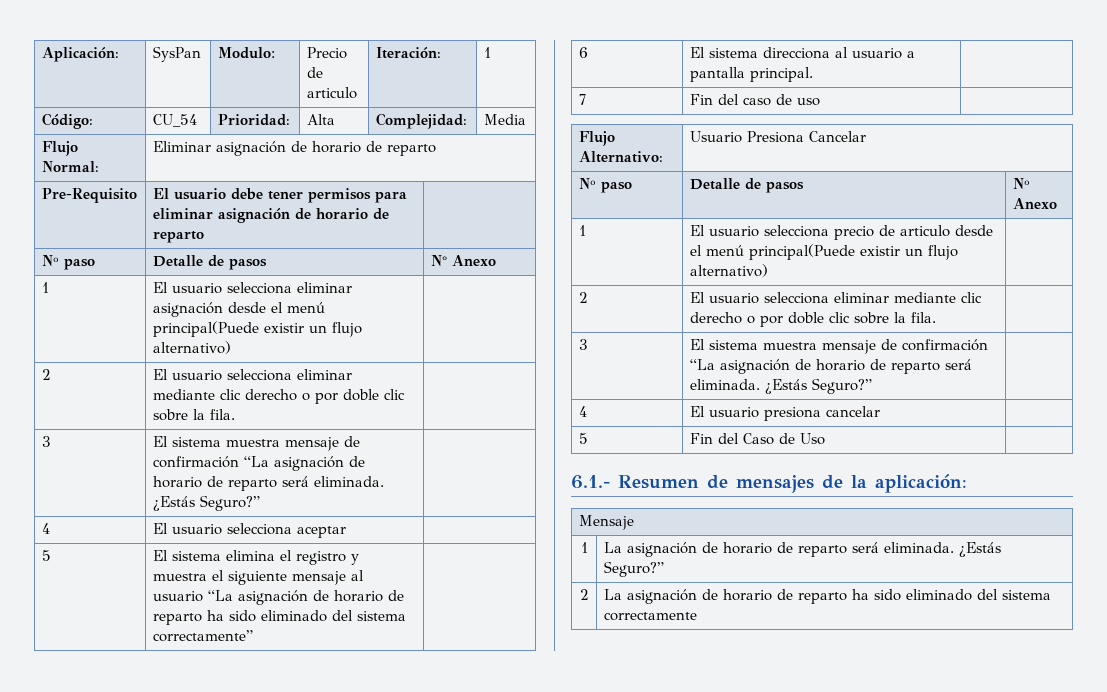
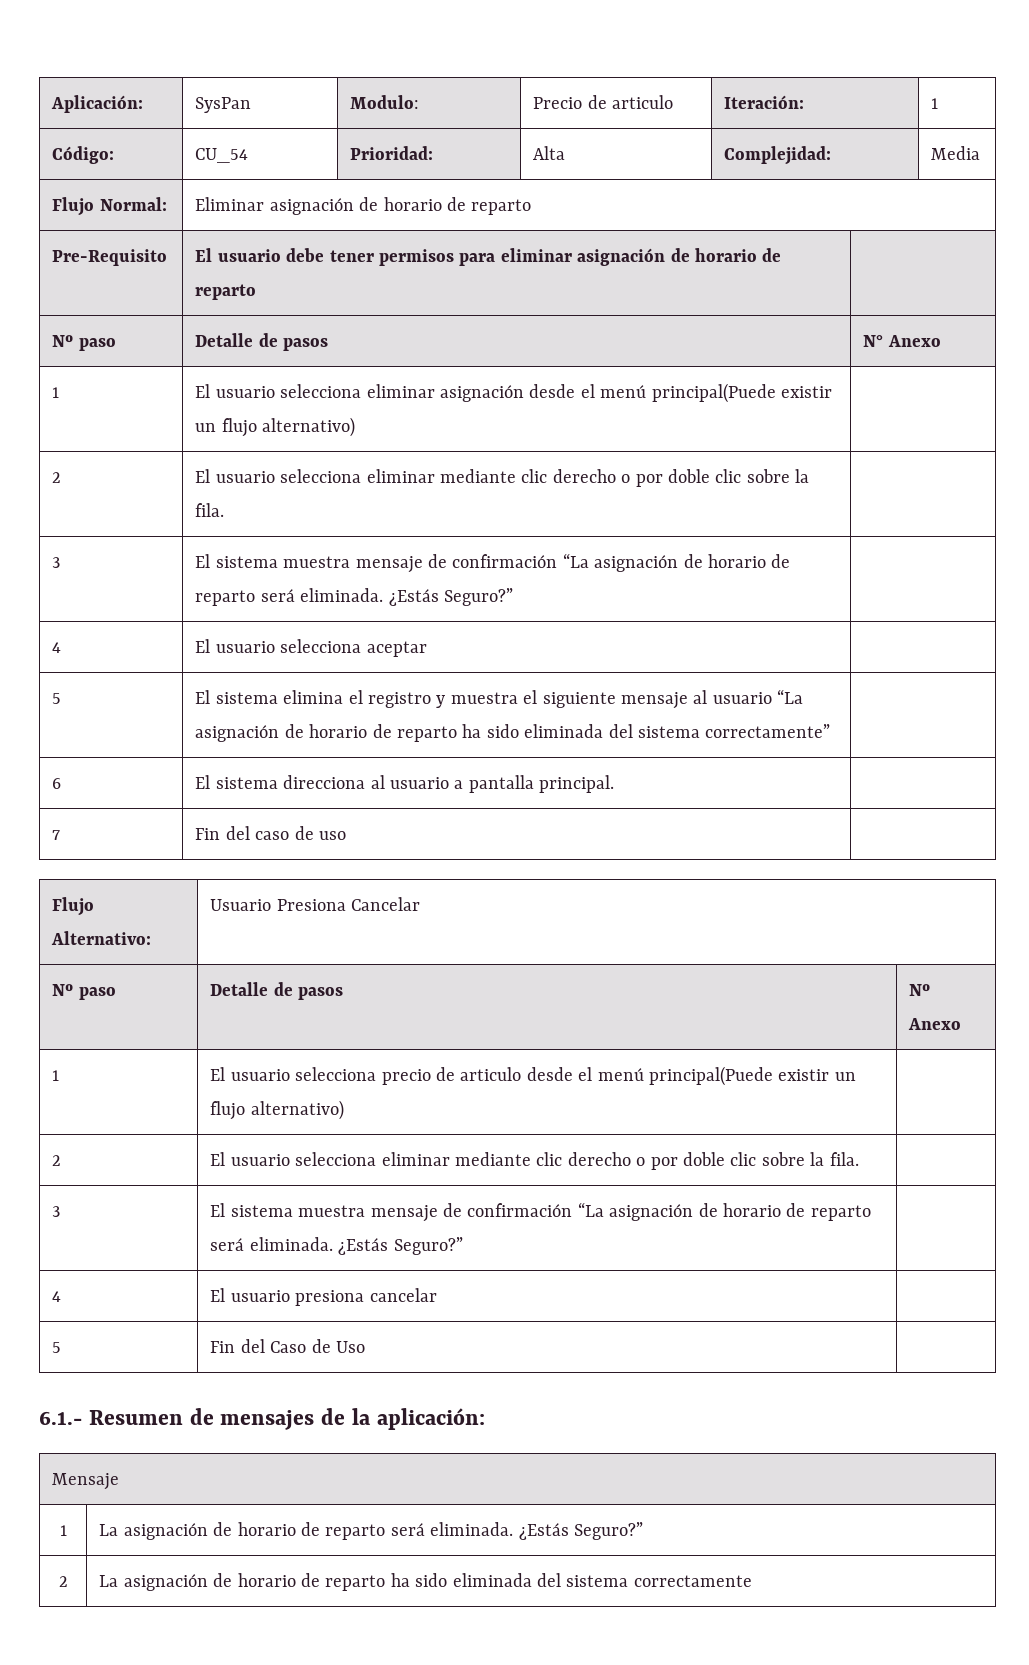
[260,610,327,622] eliminado -> [524,724,604,738] eliminada
[905,589,972,601] eliminado -> [452,1573,532,1587] eliminada

